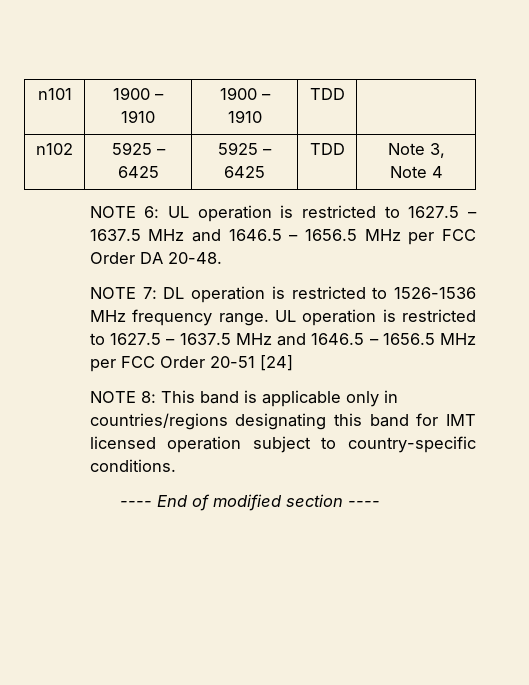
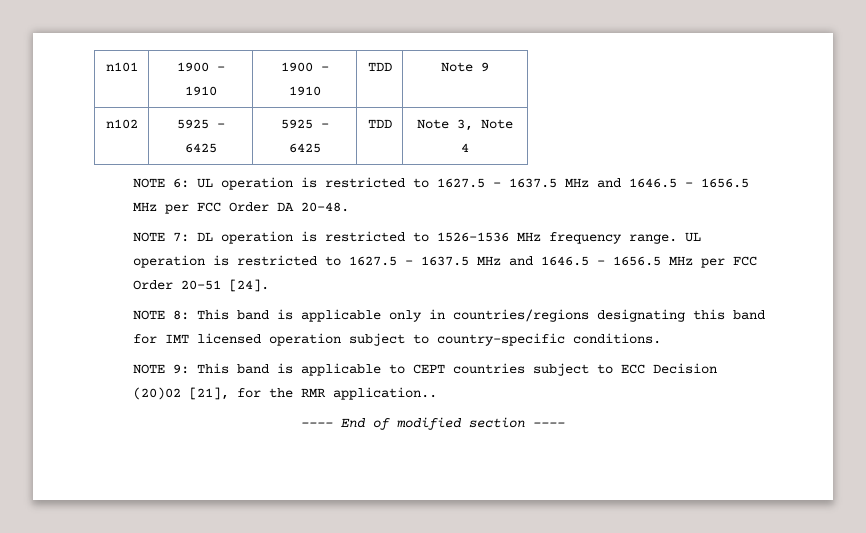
(345, 94) none -> [441,62,489,72] Note 9
[259,355,293,371] [24] -> [228,279,269,292] [24].
(176, 465) none -> [132,363,717,376] [132,387,437,400] // NOTE 9: This band is applicable to CEPT countries subject to ECC Decision (20)02 [21], for the RMR application..

